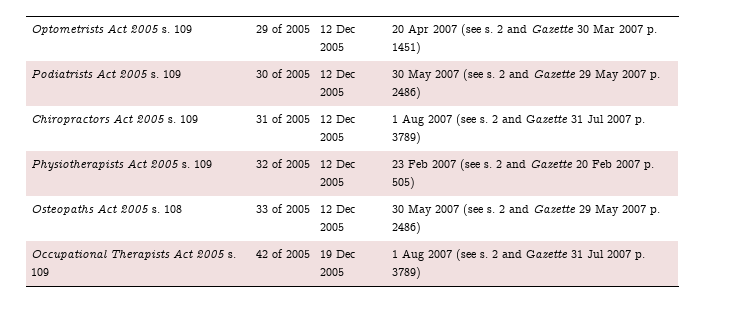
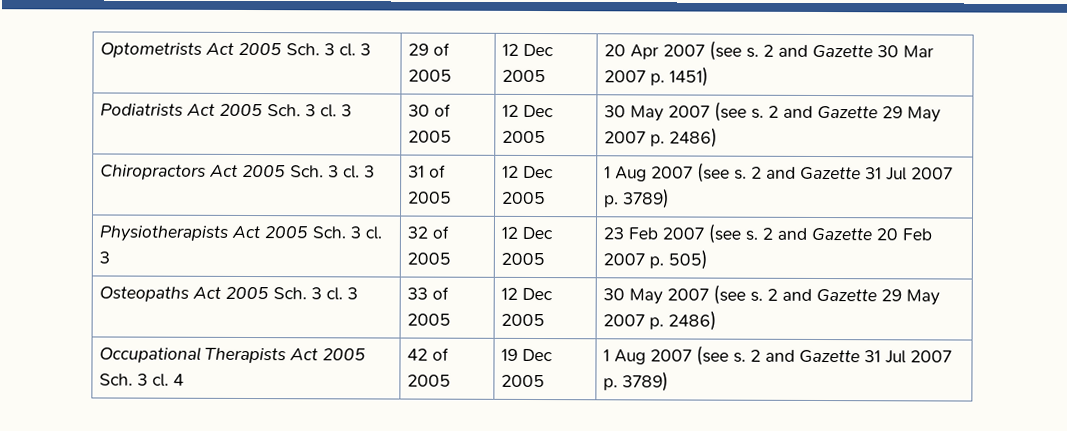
[162,25,193,33] s. 109 -> [285,43,371,57] Sch. 3 cl. 3
[151,70,182,78] s. 109 -> [266,104,352,118] Sch. 3 cl. 3
[168,115,199,123] s. 109 -> [289,165,375,179] Sch. 3 cl. 3
[182,160,213,168] s. 109 -> [311,226,382,240] [98,251,110,264] Sch. 3 cl. 3
[152,205,183,213] s. 108 -> [272,287,358,301] Sch. 3 cl. 3
[228,252,237,258] [31,268,50,276] s. 109 -> [98,373,184,387] Sch. 3 cl. 4

